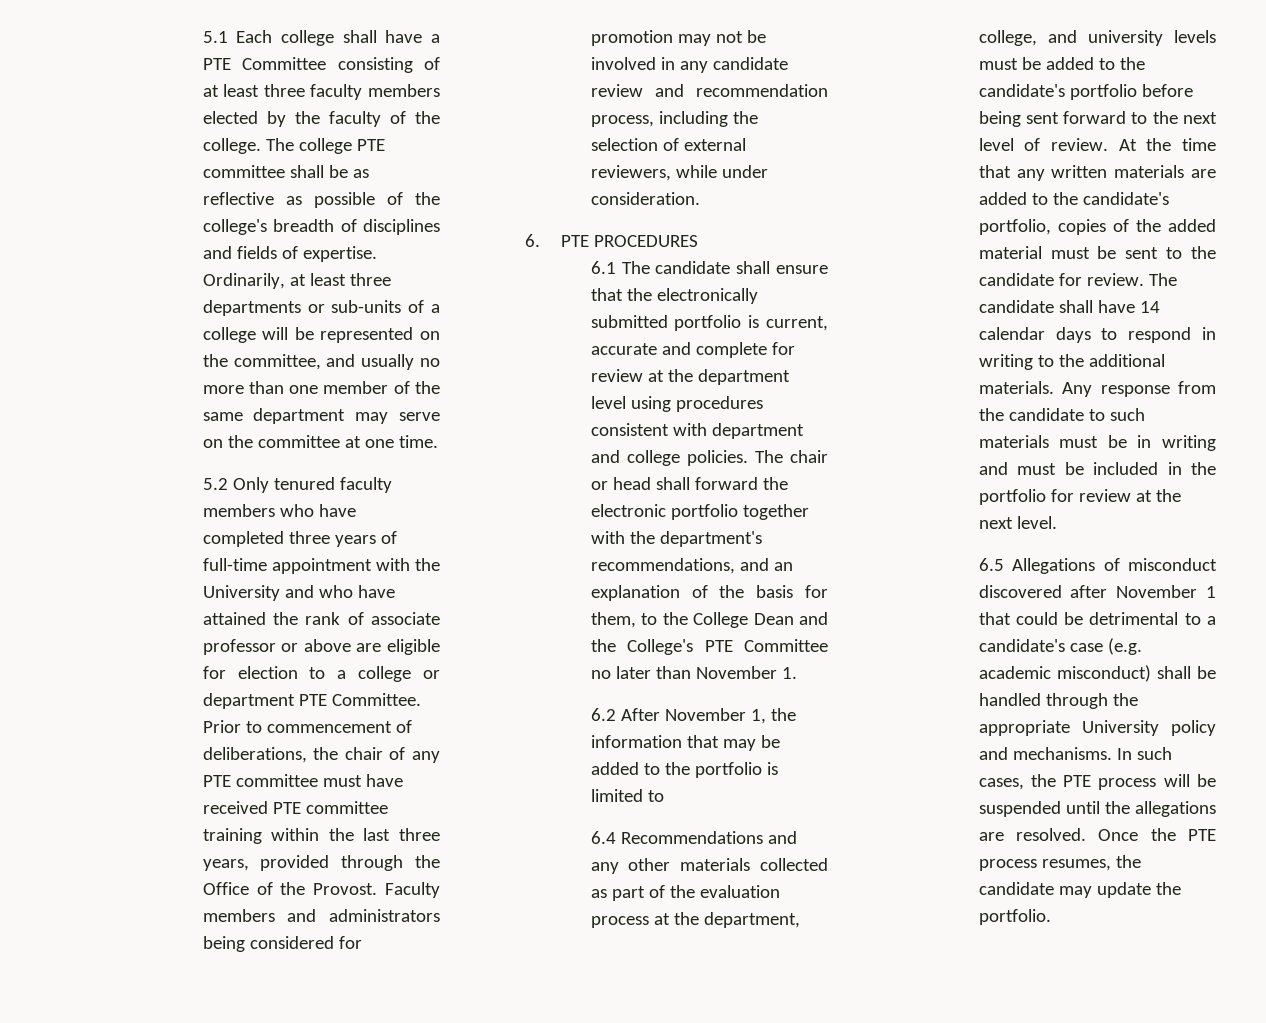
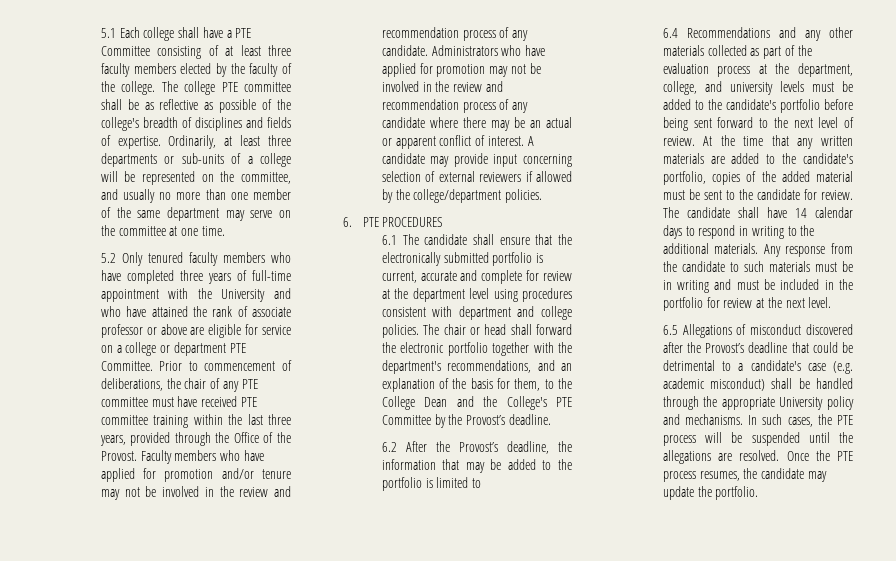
[237,666,326,679] election to -> [262,325,291,335] [100,345,113,353] service on
[287,909,440,922] [202,936,334,952] and administrators being considered -> [220,450,264,461] [100,468,291,482] [100,486,291,500] [381,27,529,41] [381,45,546,56] [381,63,416,77] who have applied for promotion and/or tenure may not be involved in the review and recommendation process of any candidate. Administrators who have applied
[679,57,788,73] [590,84,828,97] [590,111,758,127] [590,138,746,151] [590,165,768,181] [590,192,700,205] any candidate review and recommendation process, including the selection of external reviewers, while under consideration. -> [435,81,503,92] [381,99,529,113] [381,117,572,131] [381,135,534,149] [381,153,572,167] [381,171,572,182] [381,189,543,203] the review and recommendation process of any candidate where there may be an actual or apparent conflict of interest. A candidate may provide input concerning selection of external reviewers if allowed by the college/department policies.
[590,666,797,679] no later than November 1. -> [434,414,551,428] by the Provost’s deadline.
[664,708,766,724] November 1, -> [435,441,549,454] the Provost’s deadline,
[1116,585,1216,598] November 1 -> [686,342,788,353] the Provost’s deadline

